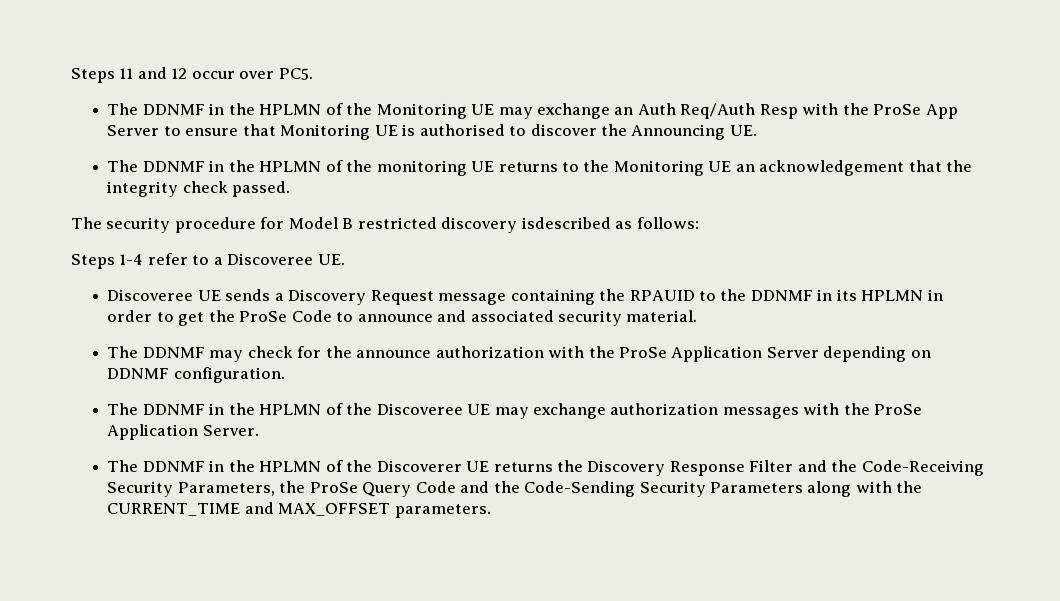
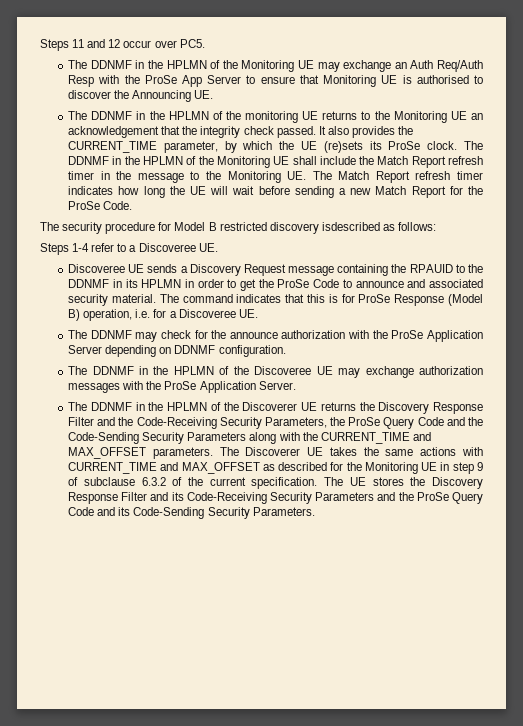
(291, 189) none -> [318,126,414,138] [68,141,483,153] [68,156,483,168] [68,171,484,183] [68,186,483,198] [68,201,133,210] It also provides the CURRENT_TIME parameter, by which the UE (re)sets its ProSe clock. The DDNMF in the HPLMN of the Monitoring UE shall include the Match Report refresh timer in the message to the Monitoring UE. The Match Report refresh timer indicates how long the UE will wait before sending a new Match Report for the ProSe Code.
(698, 316) none -> [159,294,484,306] [68,309,258,321] The command indicates that this is for ProSe Response (Model B) operation, i.e. for a Discoveree UE.
(491, 511) none -> [219,447,483,456] [68,462,484,474] [68,477,483,489] [68,492,483,504] [68,507,315,519] The Discoverer UE takes the same actions with CURRENT_TIME and MAX_OFFSET as described for the Monitoring UE in step 9 of subclause 6.3.2 of the current specification. The UE stores the Discovery Response Filter and its Code-Receiving Security Parameters and the ProSe Query Code and its Code-Sending Security Parameters.

